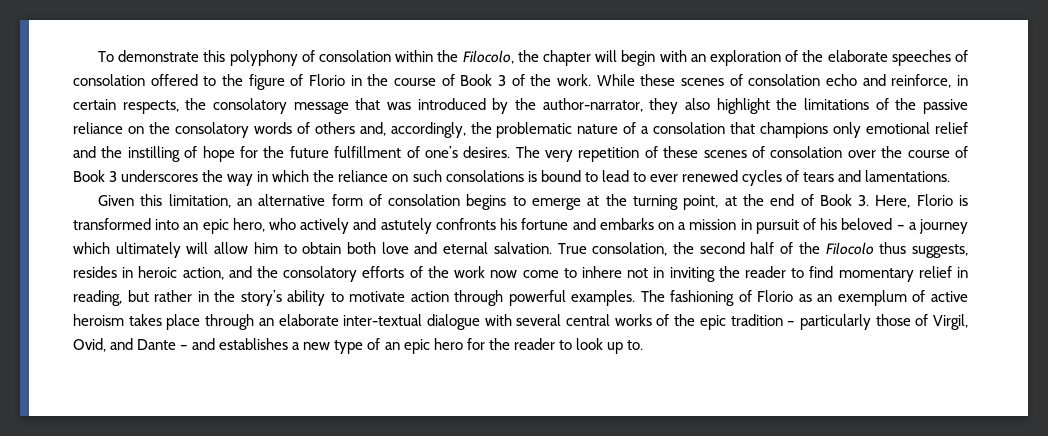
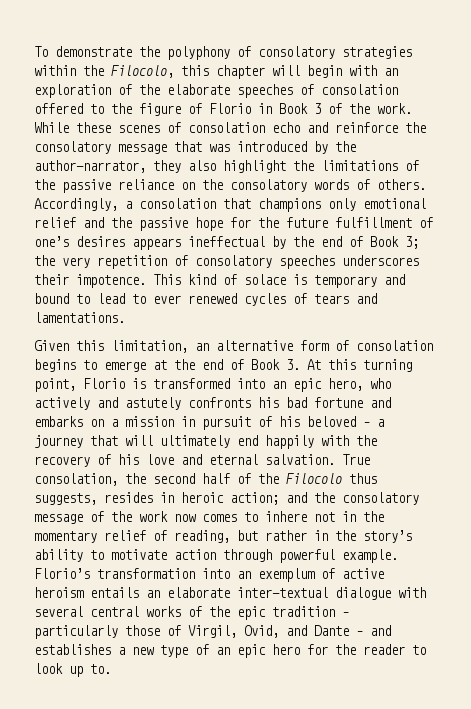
[203,50,226,62] this -> [139,46,160,57] the
[319,50,392,62] consolation -> [258,46,412,59] consolatory strategies
[517,50,539,62] the -> [181,65,209,76] this
[367,74,455,86] the course of -> (272, 108) none
[891,74,968,88] [73,99,179,114] reinforce, in certain respects, -> [335,122,398,133] reinforce
[314,122,637,138] others and, accordingly, the problematic nature of -> [377,179,426,190] [34,198,118,211] others. Accordingly,
[127,146,198,162] instilling of -> [139,217,188,231] passive
[463,146,968,162] [73,170,537,186] desires. The very repetition of these scenes of consolation over the course of Book 3 underscores the way in which the reliance on such consolations is -> [76,236,419,250] [34,255,419,269] [34,274,405,288] desires appears ineffectual by the end of Book 3; the very repetition of consolatory speeches underscores their impotence. This kind of solace is temporary and
[632,194,911,210] turning point, at the end of Book 3. Here, -> [202,359,412,372] [34,378,76,392] end of Book 3. At this turning point,
(518, 224) none -> [286,397,307,408] bad
[73,242,377,258] which ultimately will allow him to obtain both -> [90,435,377,449] [34,454,139,467] that will ultimately end happily with the recovery of his
[182,267,224,280] action, -> [230,492,279,505] action;
[362,266,405,278] efforts -> [34,514,83,524] message
[522,270,559,278] come -> [202,514,237,522] comes
[669,266,834,282] inviting the reader to find -> [363,511,384,522] the
[957,267,969,278] in -> [153,530,167,541] of
[571,290,812,306] examples. The fashioning of Florio as -> [342,549,398,563] [34,568,230,579] example. Florio’s transformation into
[128,314,255,330] takes place through -> [90,587,139,598] entails

